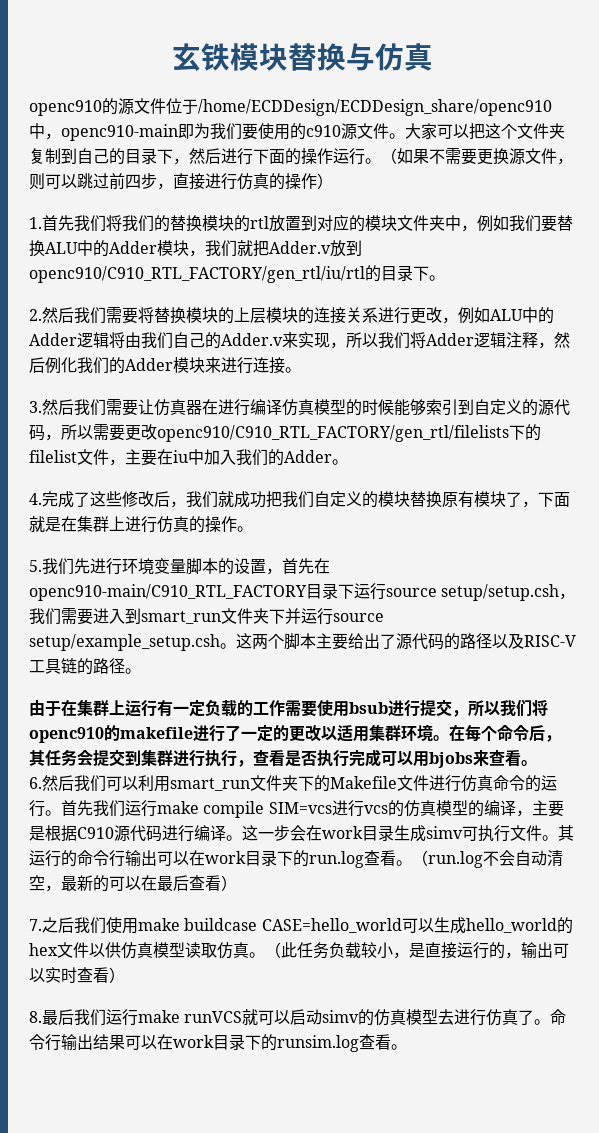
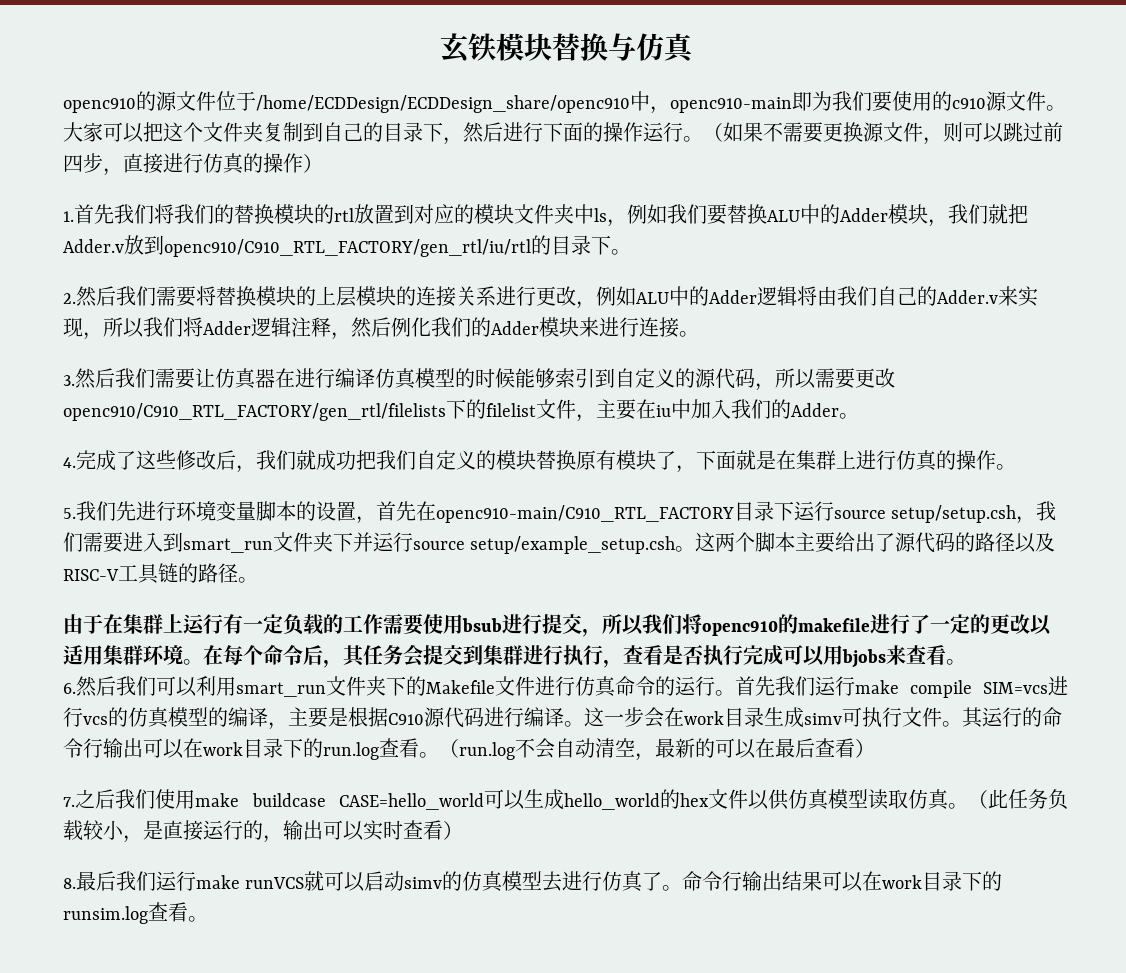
(461, 223) none -> [594,208,607,222] ls

